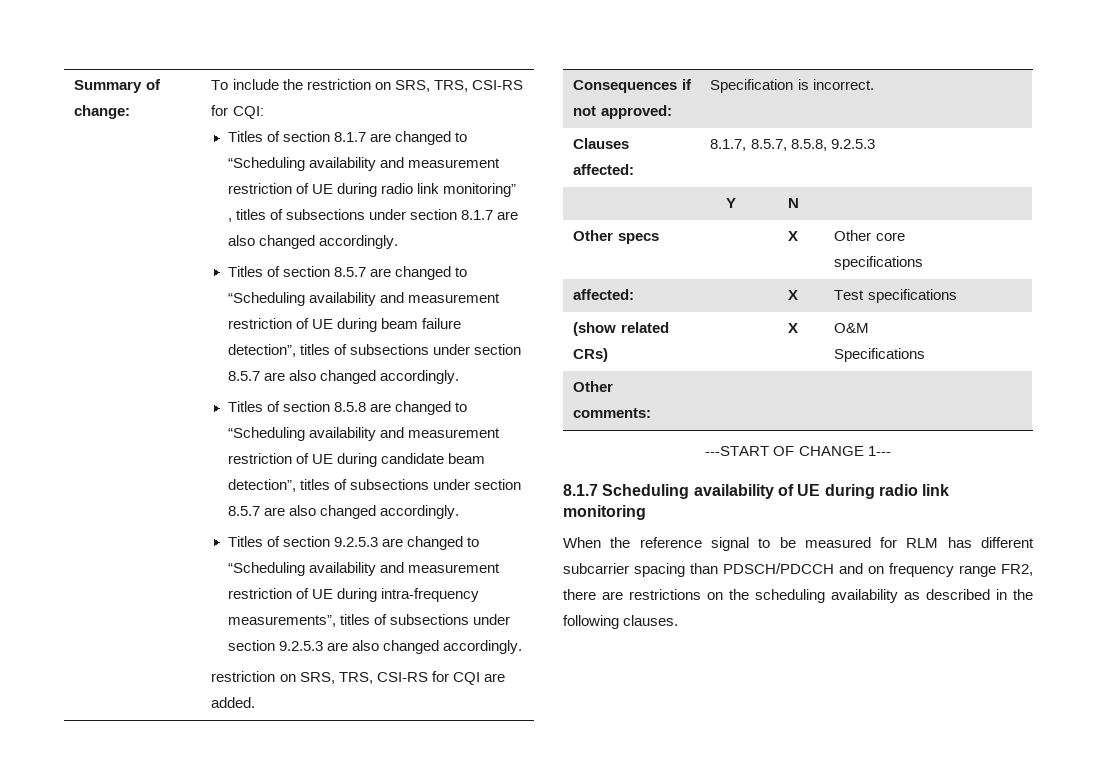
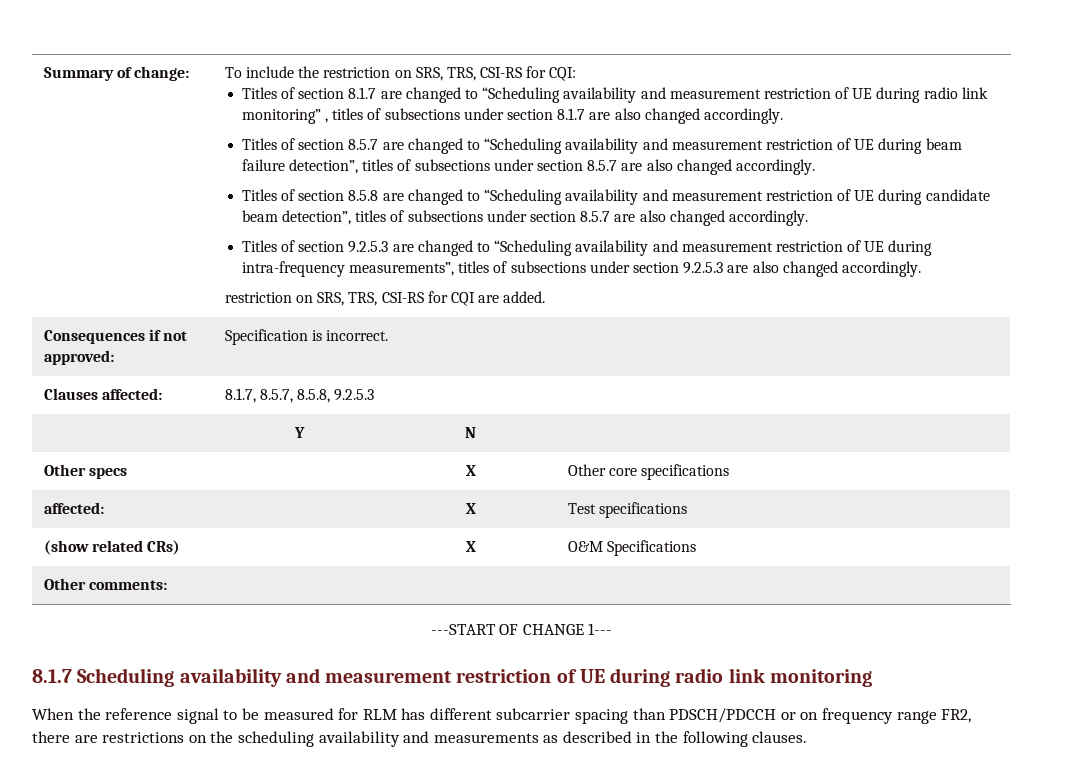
(774, 491) none -> [285,668,552,683] and measurement restriction
[839,563,863,574] and -> [780,712,796,720] or
(898, 596) none -> [403,731,539,743] and measurements

